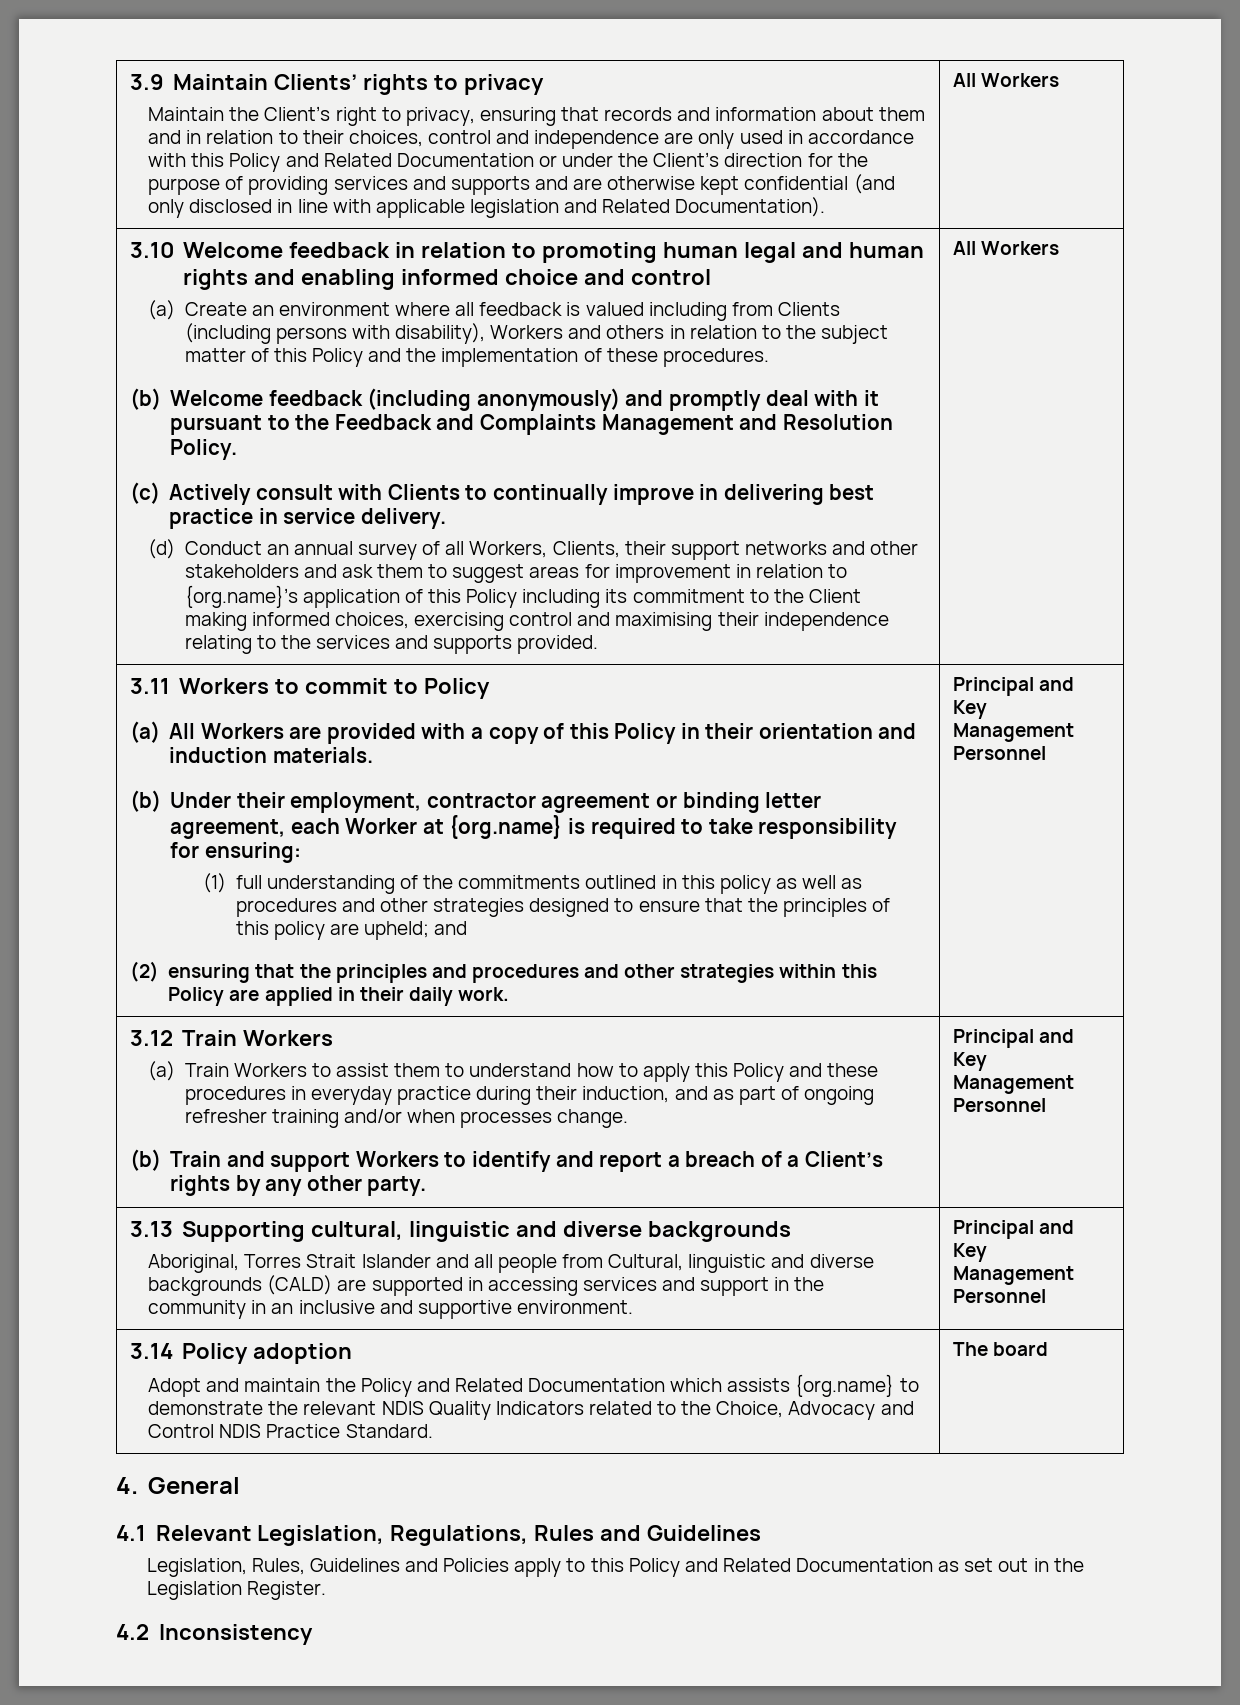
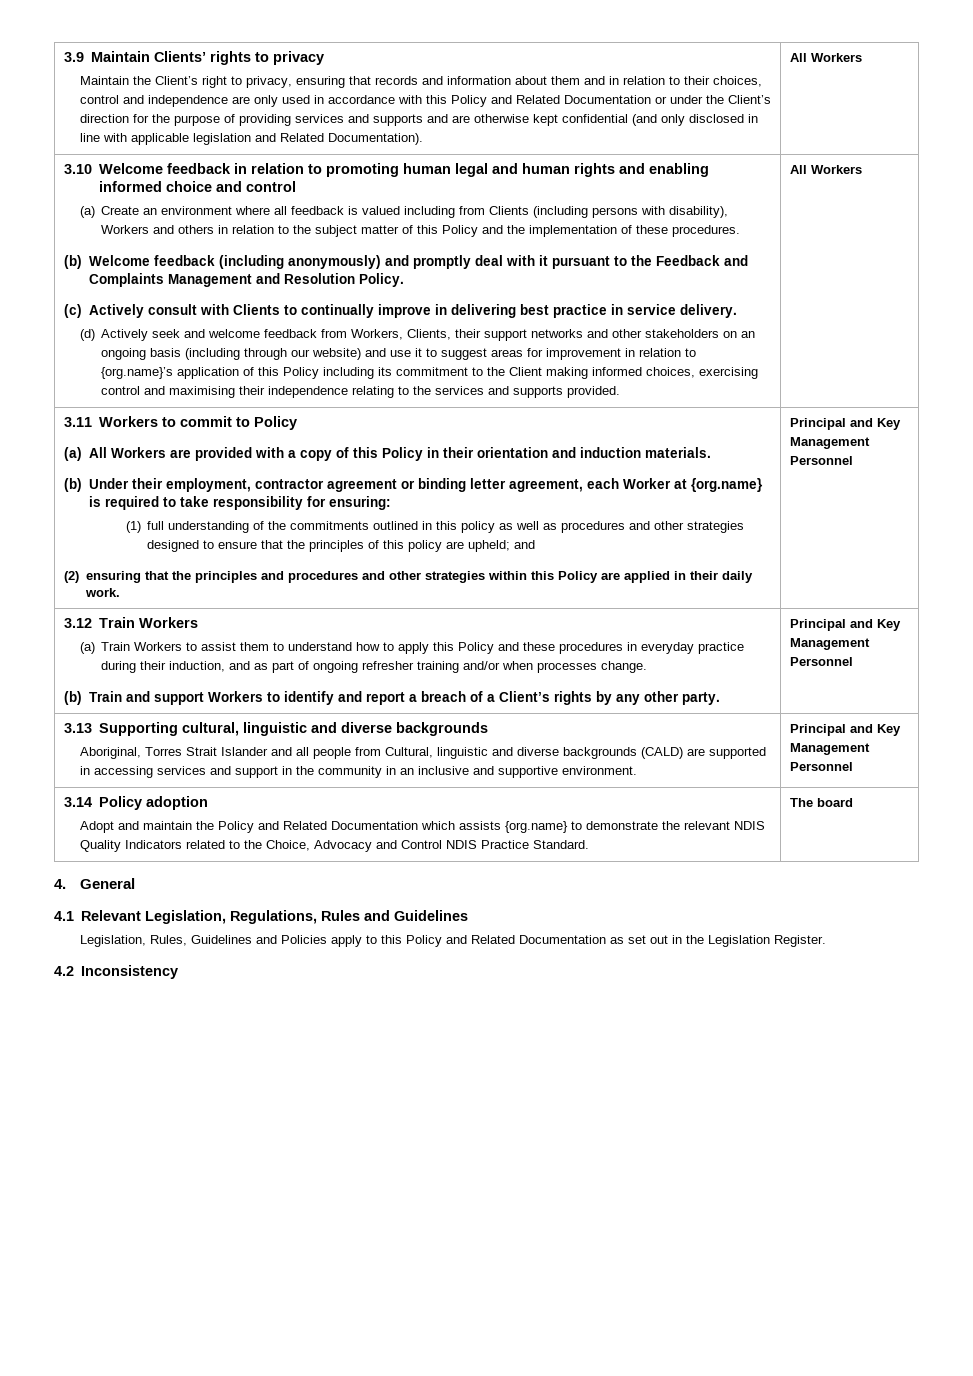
[184,541,465,560] Conduct an annual survey of all -> [101,329,348,341] Actively seek and welcome feedback from
[303,564,424,578] and ask them -> [723,331,756,338] [101,348,423,360] on an ongoing basis (including through our website) and use it

